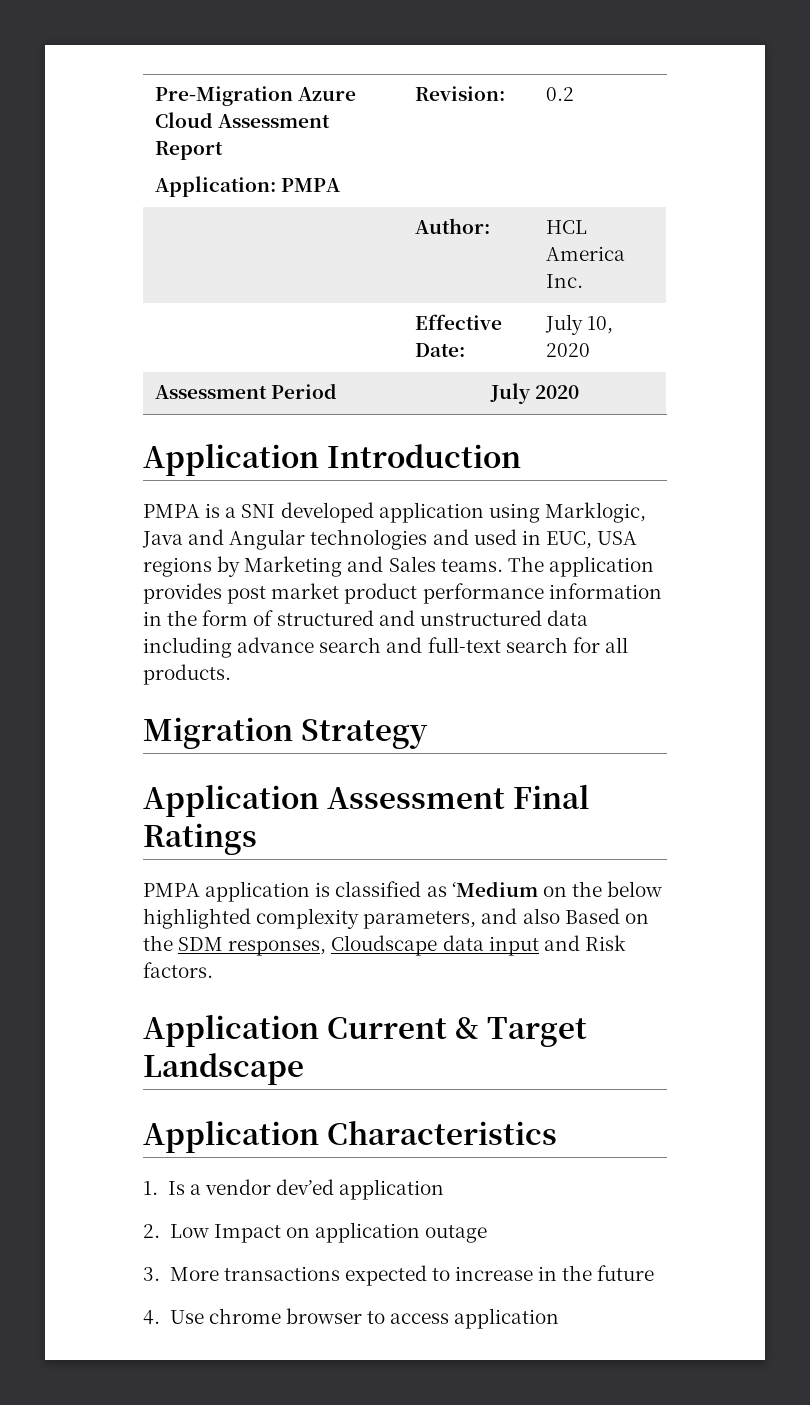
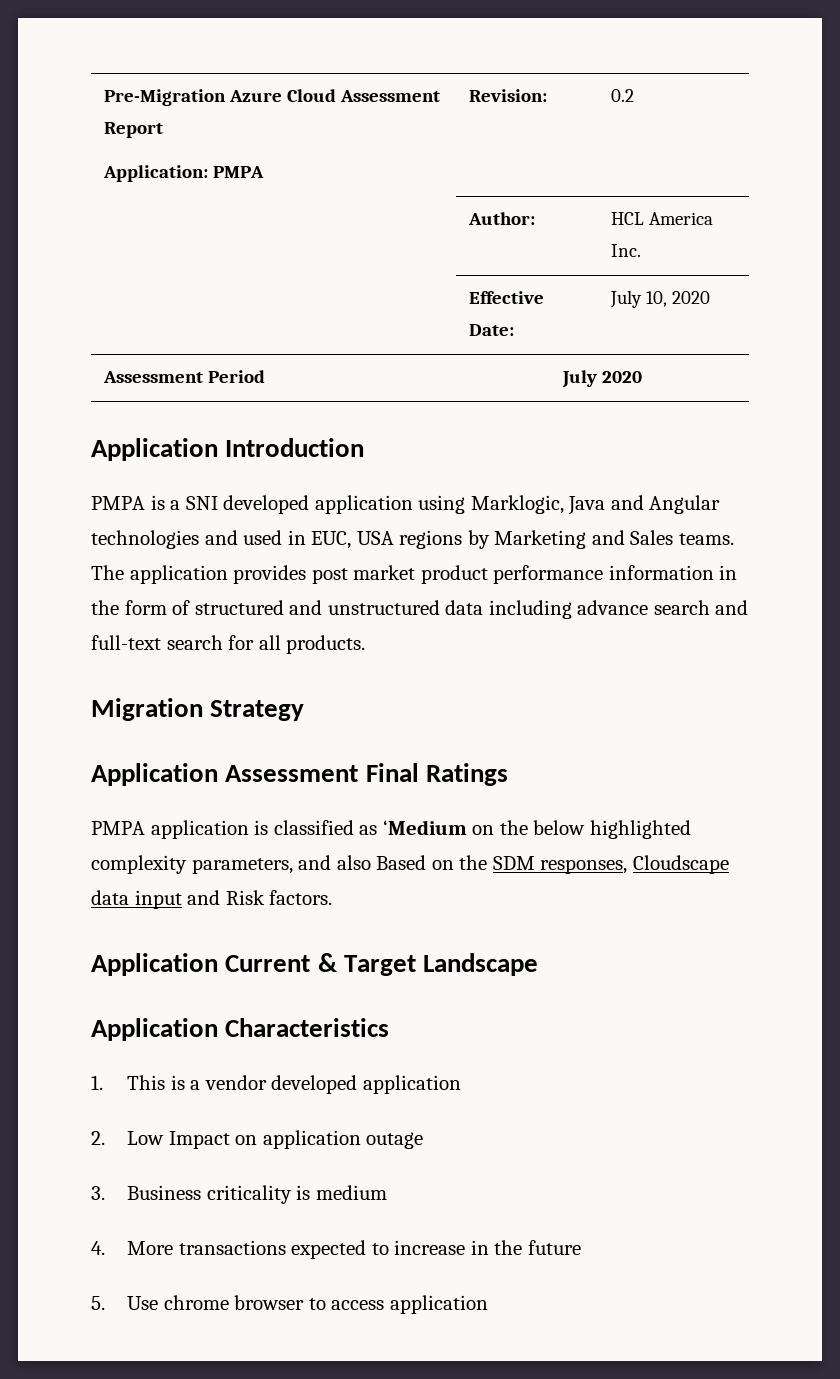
[167,1181,185,1195] Is -> [127,1075,185,1090] This is
[275,1179,334,1195] dev’ed -> [271,1075,358,1094] developed
(160, 1274) none -> [127,1185,387,1204] [91,1241,105,1255] Business criticality is medium // 4.
[143,1310,160,1325] 4. -> [91,1296,105,1310] 5.

